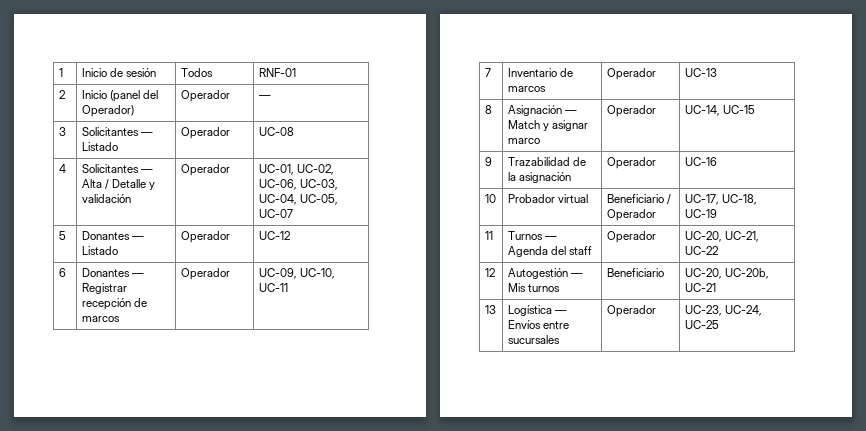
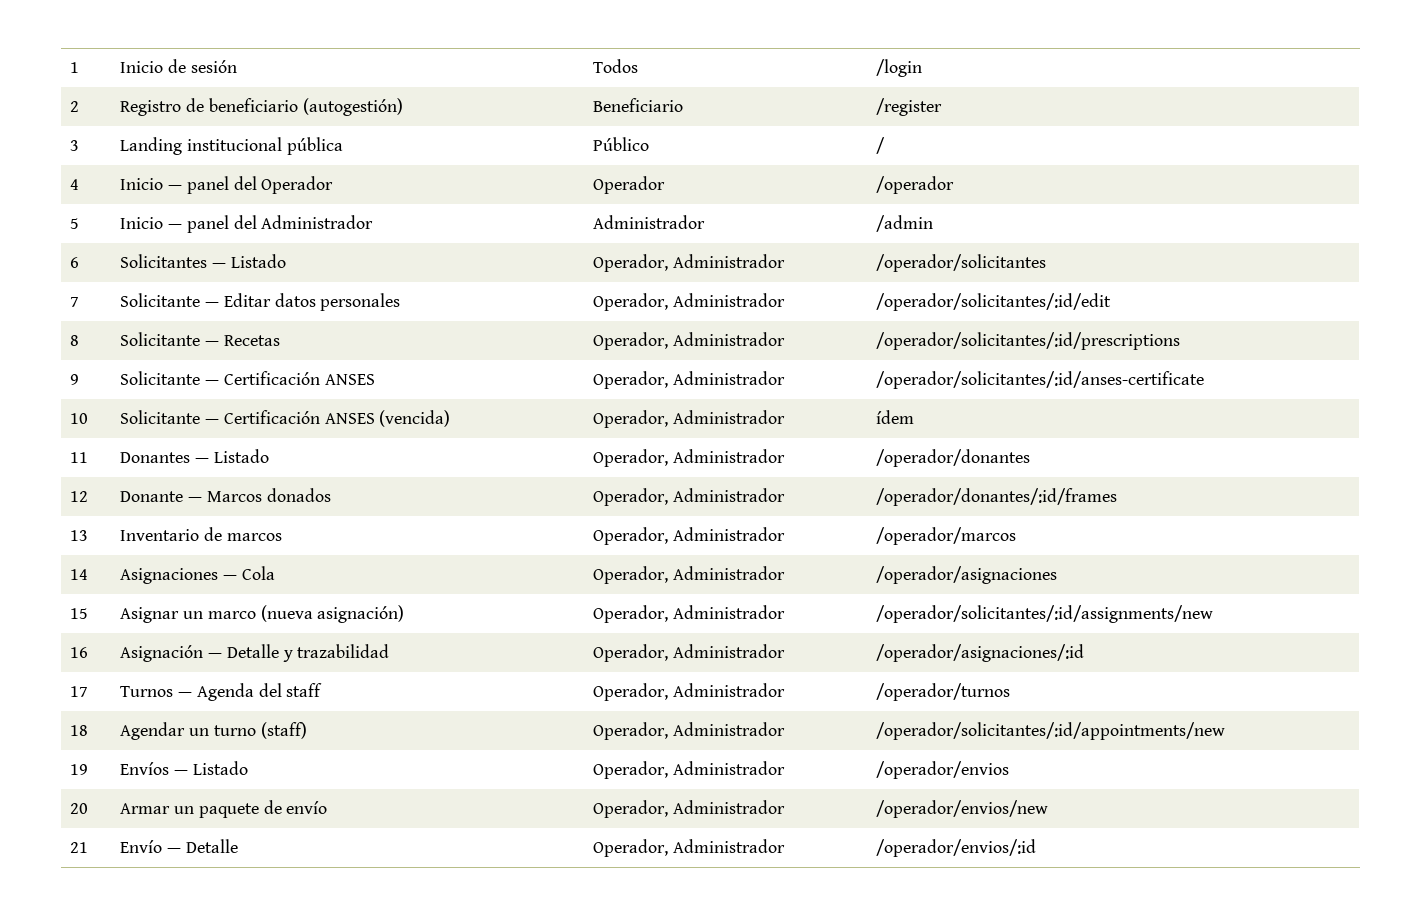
[258,68,296,77] RNF-01 -> [876,59,923,77] /login
[81,90,158,102] [81,105,134,117] [180,90,230,102] [258,95,271,99] [58,127,66,136] [81,127,153,136] [81,142,118,151] [180,127,230,139] [258,127,294,136] [58,164,66,173] [81,164,153,173] [81,179,155,190] [81,194,131,203] [180,164,230,176] [258,164,334,175] [258,179,338,190] [258,194,338,205] [258,209,293,218] [58,231,66,240] [81,231,144,240] [81,246,118,255] [180,231,230,243] [258,231,290,240] [58,268,66,277] [81,268,144,277] [81,283,127,294] [81,298,147,310] [81,316,120,322] [180,268,230,280] [258,268,335,279] [258,283,288,292] [484,68,491,77] [507,68,573,77] [507,86,546,92] [606,68,656,80] [684,68,717,77] [484,105,492,114] [507,105,577,116] [507,120,588,131] [507,138,540,144] [606,105,656,117] [684,105,755,116] [484,157,492,166] [507,157,586,166] [507,172,571,183] [606,157,656,169] [684,157,717,166] [484,194,496,203] [507,194,588,203] [606,194,671,205] [606,209,656,221] [684,194,757,205] [684,209,717,218] [484,231,493,240] Inicio (panel del Operador) | Operador | — // 3 | Solicitantes — Listado | Operador | UC-08 // 4 | Solicitantes — Alta / Detalle y validación | Operador | UC-01, UC-02, UC-06, UC-03, UC-04, UC-05, UC-07 // 5 | Donantes — Listado | Operador | UC-12 // 6 | Donantes — Registrar recepción de marcos | Operador | UC-09, UC-10, UC-11 // 7 | Inventario de marcos | Operador | UC-13 // 8 | Asignación — Match y asignar marco | Operador | UC-14, UC-15 // 9 | Trazabilidad de la asignación | Operador | UC-16 // 10 | Probador virtual | Beneficiario / Operador | UC-17, UC-18, UC-19 // 11 -> [120,98,403,116] [593,98,684,112] [876,98,943,116] [70,140,80,151] [120,137,343,155] [593,137,650,151] [876,137,886,154] [70,179,80,190] [120,176,334,194] [593,176,666,194] [876,176,955,194] [70,218,80,229] [120,215,374,233] [593,215,706,229] [876,215,934,232] [70,257,80,268] [120,254,286,268] [593,254,786,272] [876,254,1047,272] [70,297,80,307] [120,293,401,311] [593,293,786,311] [876,293,1112,311] [70,335,80,346] [120,332,280,346] [593,332,786,350] [876,332,1181,350] [70,374,80,385] [120,371,375,385] [593,371,786,389] [876,371,1205,389] [70,413,89,424] [120,410,451,427] [593,410,786,428] [876,410,915,424] [70,452,89,463] [120,449,269,463] [593,449,786,467] [876,449,1031,467] [70,491,89,502] [120,488,331,502] [593,488,786,506] [876,488,1118,506] [70,530,89,541] [120,527,282,541] [593,527,786,545] [876,527,1017,545] [70,569,89,580] [120,566,275,584] [593,566,786,584] [876,566,1058,584] [70,608,89,619] [120,605,405,623] [593,605,786,623] [876,605,1214,623] [70,647,89,658] [120,644,390,662] [593,644,786,662] [876,644,1085,662] [70,686,89,697] Registro de beneficiario (autogestión) | Beneficiario | /register // 3 | Landing institucional pública | Público | / // 4 | Inicio — panel del Operador | Operador | /operador // 5 | Inicio — panel del Administrador | Administrador | /admin // 6 | Solicitantes — Listado | Operador, Administrador | /operador/solicitantes // 7 | Solicitante — Editar datos personales | Operador, Administrador | /operador/solicitantes/:id/edit // 8 | Solicitante — Recetas | Operador, Administrador | /operador/solicitantes/:id/prescriptions // 9 | Solicitante — Certificación ANSES | Operador, Administrador | /operador/solicitantes/:id/anses-certificate // 10 | Solicitante — Certificación ANSES (vencida) | Operador, Administrador | ídem // 11 | Donantes — Listado | Operador, Administrador | /operador/donantes // 12 | Donante — Marcos donados | Operador, Administrador | /operador/donantes/:id/frames // 13 | Inventario de marcos | Operador, Administrador | /operador/marcos // 14 | Asignaciones — Cola | Operador, Administrador | /operador/asignaciones // 15 | Asignar un marco (nueva asignación) | Operador, Administrador | /operador/solicitantes/:id/assignments/new // 16 | Asignación — Detalle y trazabilidad | Operador, Administrador | /operador/asignaciones/:id // 17
[606,231,656,243] [684,231,759,242] [684,246,718,255] [484,268,495,277] [507,268,583,279] [507,283,560,292] [606,268,664,277] [684,268,769,279] [684,283,716,292] [484,305,496,314] [507,305,567,316] [507,320,569,329] [507,335,560,344] [606,305,656,317] [684,305,762,316] [684,320,719,329] Operador | UC-20, UC-21, UC-22 // 12 | Autogestión — Mis turnos | Beneficiario | UC-20, UC-20b, UC-21 // 13 | Logística — Envíos entre sucursales | Operador | UC-23, UC-24, UC-25 -> [593,683,786,701] [876,683,1011,701] [70,725,89,736] [120,722,307,740] [593,722,786,740] [876,722,1226,740] [70,764,89,775] [120,761,248,775] [593,761,786,779] [876,761,1010,779] [70,803,89,814] [120,800,328,818] [593,800,786,818] [876,800,1049,818] [70,842,89,853] [120,839,238,853] [593,839,786,857] [876,839,1037,857] Operador, Administrador | /operador/turnos // 18 | Agendar un turno (staff) | Operador, Administrador | /operador/solicitantes/:id/appointments/new // 19 | Envíos — Listado | Operador, Administrador | /operador/envios // 20 | Armar un paquete de envío | Operador, Administrador | /operador/envios/new // 21 | Envío — Detalle | Operador, Administrador | /operador/envios/:id

